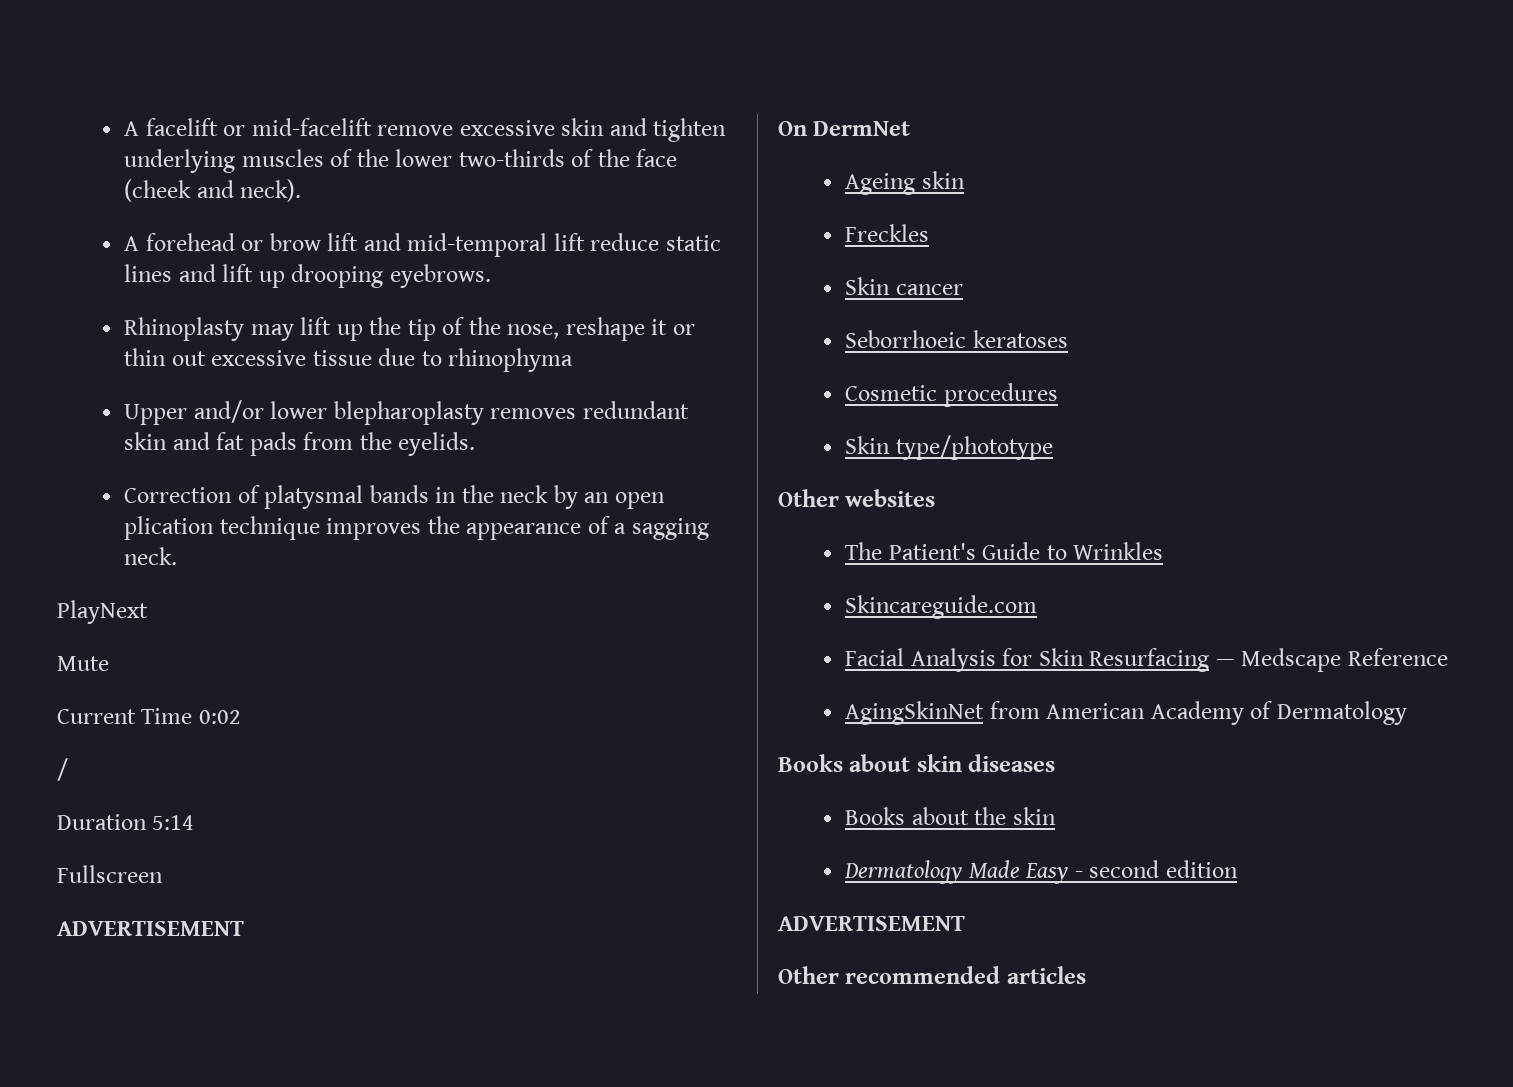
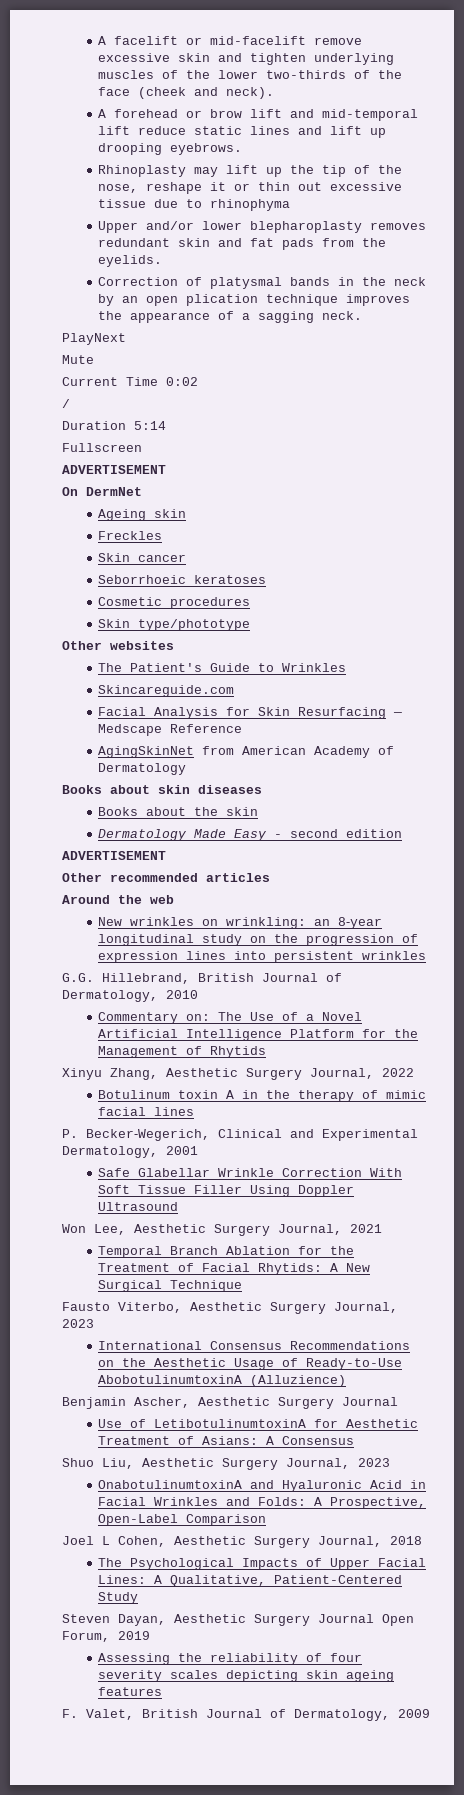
(1086, 975) none -> [62,895,174,904] [98,917,383,929] [98,934,419,946] [98,951,427,963] [62,973,342,984] [62,990,198,1002] [98,1012,363,1024] [98,1029,419,1041] [98,1046,267,1058] [62,1068,414,1080] [98,1090,427,1102] [98,1107,195,1116] [62,1129,418,1141] [62,1146,198,1158] [98,1168,403,1177] [98,1185,355,1197] [98,1202,179,1211] [62,1224,382,1236] [98,1246,355,1258] [98,1263,371,1275] [98,1280,243,1292] [62,1302,398,1314] [62,1319,94,1328] [98,1341,411,1350] [98,1358,403,1370] [98,1375,347,1387] [62,1397,398,1409] [98,1419,419,1428] [98,1436,355,1445] [62,1458,390,1470] [98,1480,427,1492] [98,1497,427,1509] [98,1514,267,1526] [62,1536,422,1548] [98,1558,427,1570] [98,1575,403,1587] [98,1592,139,1604] [62,1614,414,1626] [62,1631,150,1642] [98,1653,363,1665] [98,1670,395,1682] [98,1687,163,1696] [62,1709,430,1721] // Around the web // New wrinkles on wrinkling: an 8‐year longitudinal study on the progression of expression lines into persistent wrinkles // G.G. Hillebrand, British Journal of Dermatology, 2010 // Commentary on: The Use of a Novel Artificial Intelligence Platform for the Management of Rhytids // Xinyu Zhang, Aesthetic Surgery Journal, 2022 // Botulinum toxin A in the therapy of mimic facial lines // P. Becker‐Wegerich, Clinical and Experimental Dermatology, 2001 // Safe Glabellar Wrinkle Correction With Soft Tissue Filler Using Doppler Ultrasound // Won Lee, Aesthetic Surgery Journal, 2021 // Temporal Branch Ablation for the Treatment of Facial Rhytids: A New Surgical Technique // Fausto Viterbo, Aesthetic Surgery Journal, 2023 // International Consensus Recommendations on the Aesthetic Usage of Ready-to-Use AbobotulinumtoxinA (Alluzience) // Benjamin Ascher, Aesthetic Surgery Journal // Use of LetibotulinumtoxinA for Aesthetic Treatment of Asians: A Consensus // Shuo Liu, Aesthetic Surgery Journal, 2023 // OnabotulinumtoxinA and Hyaluronic Acid in Facial Wrinkles and Folds: A Prospective, Open-Label Comparison // Joel L Cohen, Aesthetic Surgery Journal, 2018 // The Psychological Impacts of Upper Facial Lines: A Qualitative, Patient-Centered Study // Steven Dayan, Aesthetic Surgery Journal Open Forum, 2019 // Assessing the reliability of four severity scales depicting skin ageing features // F. Valet, British Journal of Dermatology, 2009

